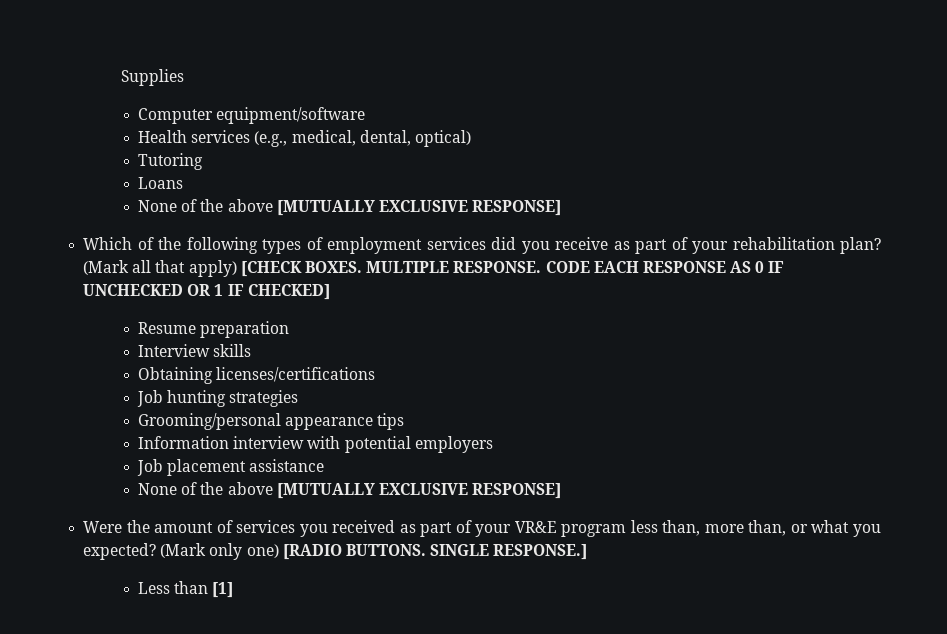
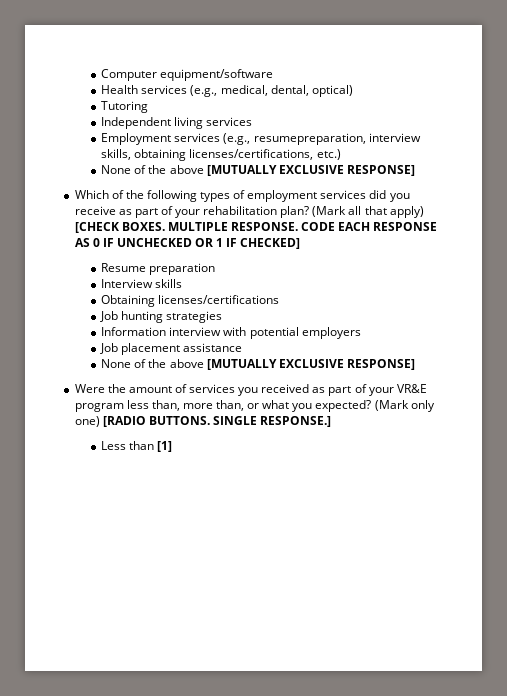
[120,69,184,86] Supplies // -> (101, 75) none
[137,177,183,189] Loans -> [101,117,253,129] [101,133,421,145] [101,149,341,161] Independent living services // Employment services (e.g., resumepreparation, interview skills, obtaining licenses/certifications, etc.)
[137,413,405,430] // Grooming/personal appearance tips -> (223, 317) none

